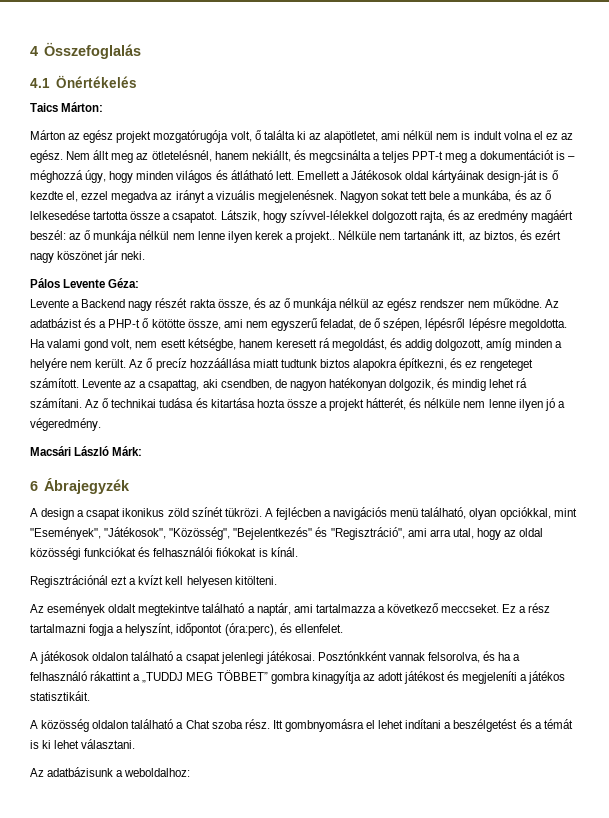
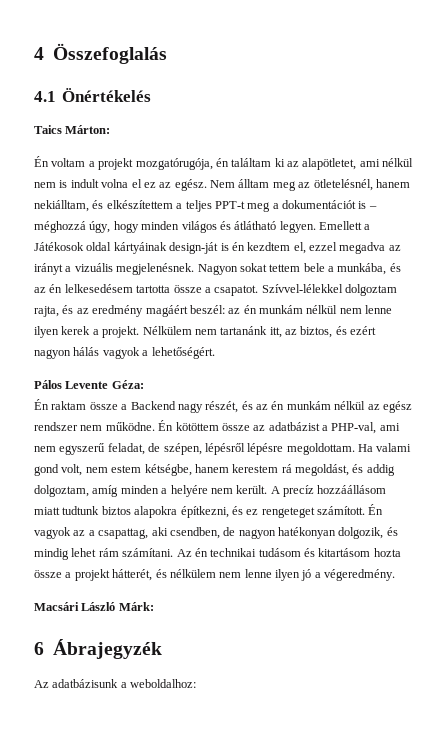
[30,130,295,143] Márton az egész projekt mozgatórugója volt, ő találta -> [34,156,272,170] Én voltam a projekt mozgatórugója, én találtam
[93,150,110,160] állt -> [238,179,270,188] álltam
[251,150,371,163] nekiállt, és megcsinálta -> [34,200,173,212] nekiálltam, és elkészítettem
[275,171,294,180] lett. -> [279,221,316,233] legyen.
[551,170,558,180] [30,191,63,200] ő kezdte -> [231,242,291,251] én kezdtem
[411,191,428,200] tett -> [269,264,301,272] tettem
[544,190,551,200] [30,210,90,220] ő lelkesedése -> [49,284,133,293] én lelkesedésem
[220,210,418,223] Látszik, hogy szívvel-lélekkel dolgozott -> [261,284,397,296] Szívvel-lélekkel dolgoztam
[84,230,138,243] ő munkája -> [243,305,303,314] én munkám
[295,230,377,243] projekt.. Nélküle -> [102,326,192,338] projekt. Nélkülem
[30,250,146,263] [30,278,140,288] [30,298,338,311] nagy köszönet jár neki. // Pálos Levente Géza: // Levente a Backend nagy részét rakta össze, és az ő munkája -> [34,347,215,359] [34,380,144,389] [34,399,331,413] nagyon hálás vagyok a lehetőségért. // Pálos Levente Géza: // Én raktam össze a Backend nagy részét, és az én munkám
[544,299,559,308] [30,318,221,330] Az adatbázist és a PHP-t ő kötötte össze, -> [158,420,377,434] Én kötöttem össze az adatbázist a PHP-val,
[374,318,381,328] ő -> (161, 447) none
[508,319,567,331] megoldotta. -> [286,443,355,455] megoldottam.
[160,339,186,348] esett -> [111,465,142,473] estem
[275,339,317,348] keresett -> [232,464,279,473] kerestem
[435,339,484,351] dolgozott, -> [34,485,89,497] dolgoztam,
[129,358,251,371] Az ő precíz hozzáállása -> [270,485,387,497] A precíz hozzáállásom
[82,379,122,388] Levente -> [368,504,384,515] [34,527,71,539] Én vagyok
[516,378,528,388] rá -> [98,548,119,557] rám
[102,398,255,408] ő technikai tudása és kitartása -> [194,548,371,557] én technikai tudásom és kitartásom
[424,398,461,408] nélküle -> [169,569,216,578] nélkülem
[30,507,577,520] [30,527,544,540] [30,547,298,560] [30,575,277,588] [30,603,551,616] [30,623,343,636] [30,651,521,664] [30,670,566,684] [30,691,90,701] [30,719,573,732] [30,739,136,749] // A design a csapat ikonikus zöld színét tükrözi. A fejlécben a navigációs menü található, olyan opciókkal, mint "Események", "Játékosok", "Közösség", "Bejelentkezés" és "Regisztráció", ami arra utal, hogy az oldal közösségi funkciókat és felhasználói fiókokat is kínál. // Regisztrációnál ezt a kvízt kell helyesen kitölteni. // Az események oldalt megtekintve található a naptár, ami tartalmazza a következő meccseket. Ez a rész tartalmazni fogja a helyszínt, időpontot (óra:perc), és ellenfelet. // A játékosok oldalon található a csapat jelenlegi játékosai. Posztónkként vannak felsorolva, és ha a felhasználó rákattint a „TUDDJ MEG TÖBBET” gombra kinagyítja az adott játékost és megjeleníti a játékos statisztikáit. // A közösség oldalon található a Chat szoba rész. Itt gombnyomásra el lehet indítani a beszélgetést és a témát is ki lehet választani. -> (162, 649) none

